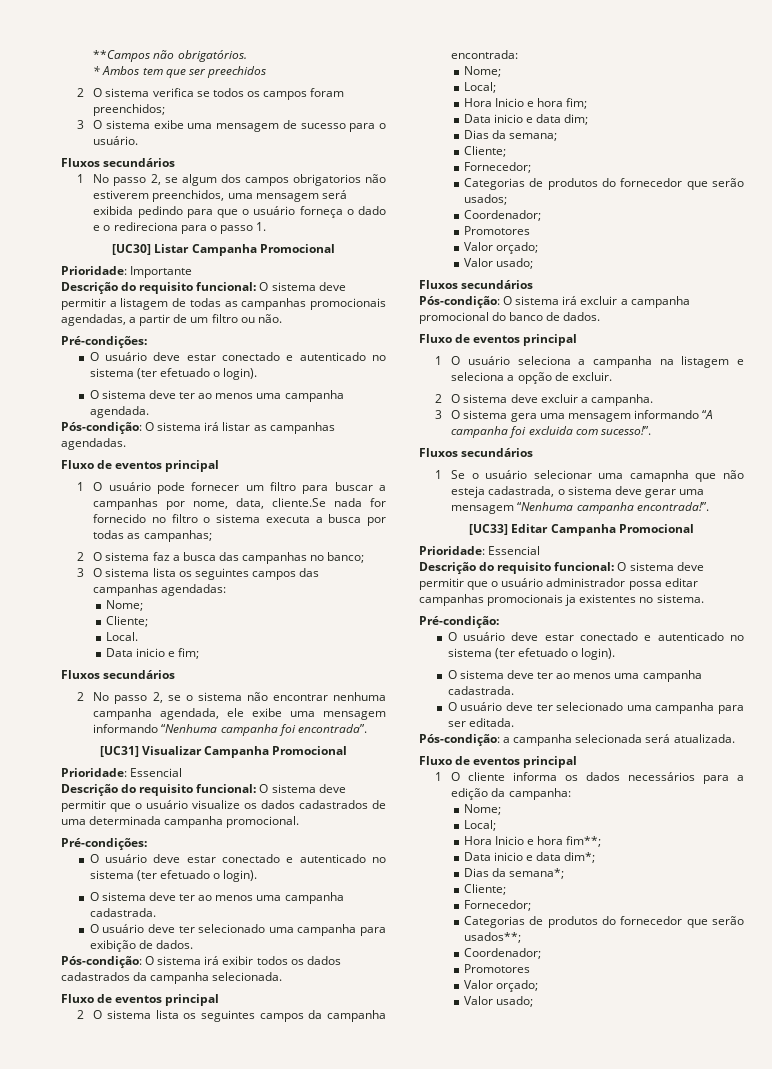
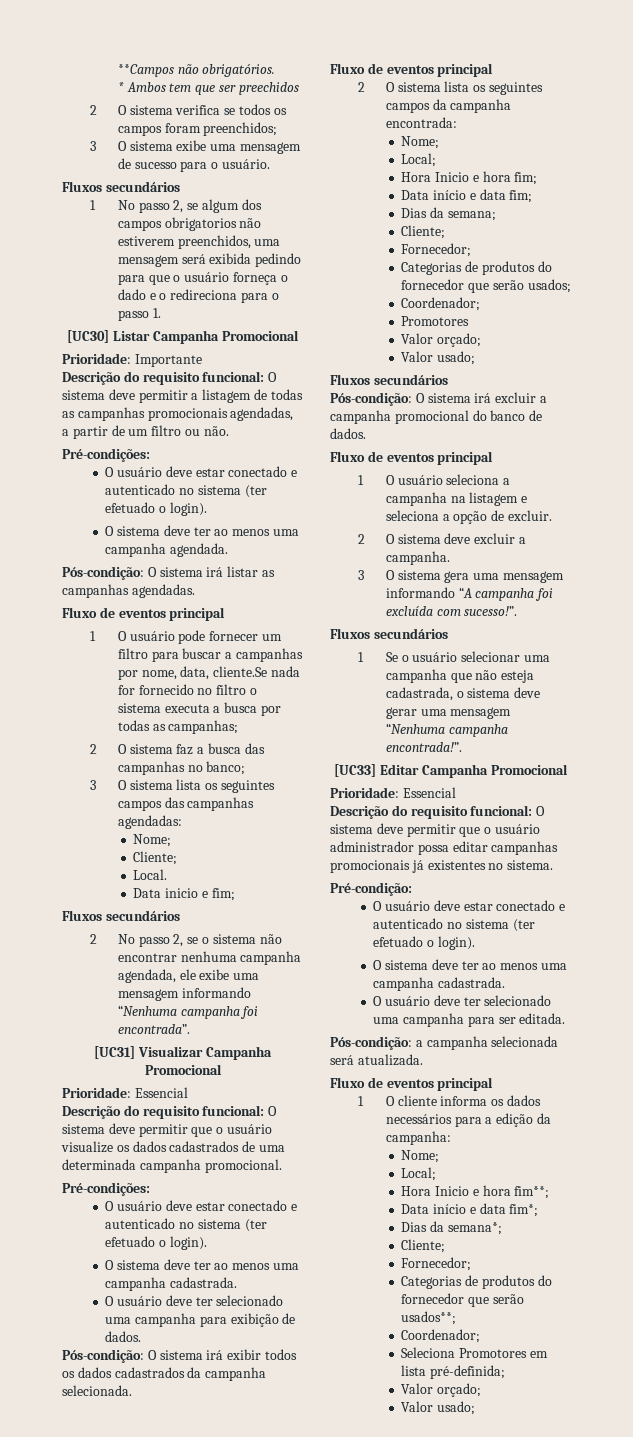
[494,114,589,125] inicio e data dim; -> [433,189,533,203] início e data fim;
[528,426,573,435] excluida -> [385,606,433,616] excluída
[629,470,689,482] camapnha -> [385,669,447,683] campanha
[565,594,577,606] ja -> [411,860,424,873] já
[494,852,596,863] inicio e data dim*; -> [433,1203,539,1217] início e data fim*;
[463,964,530,973] Promotores -> [401,1347,548,1358] [401,1365,506,1379] Seleciona Promotores em lista pré-definida;

